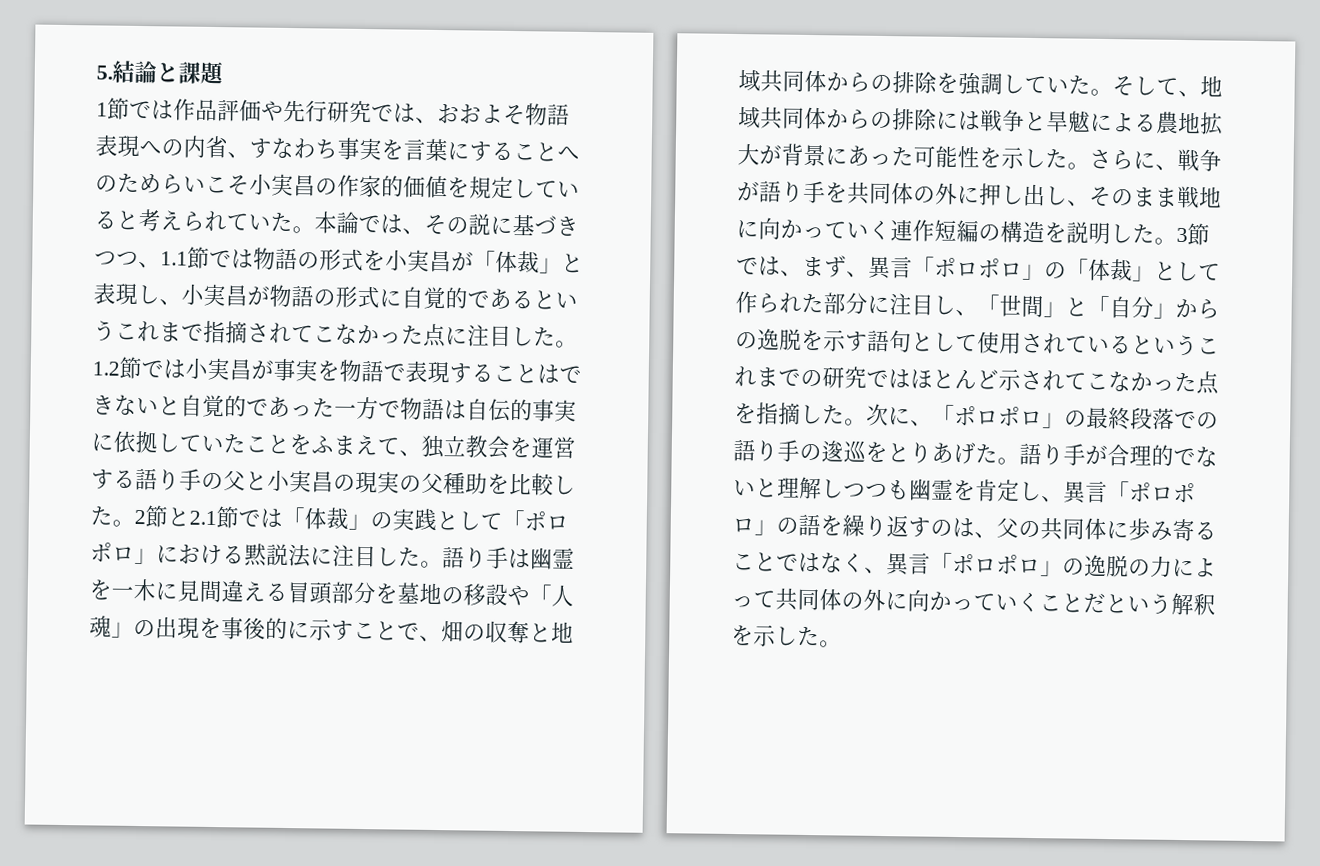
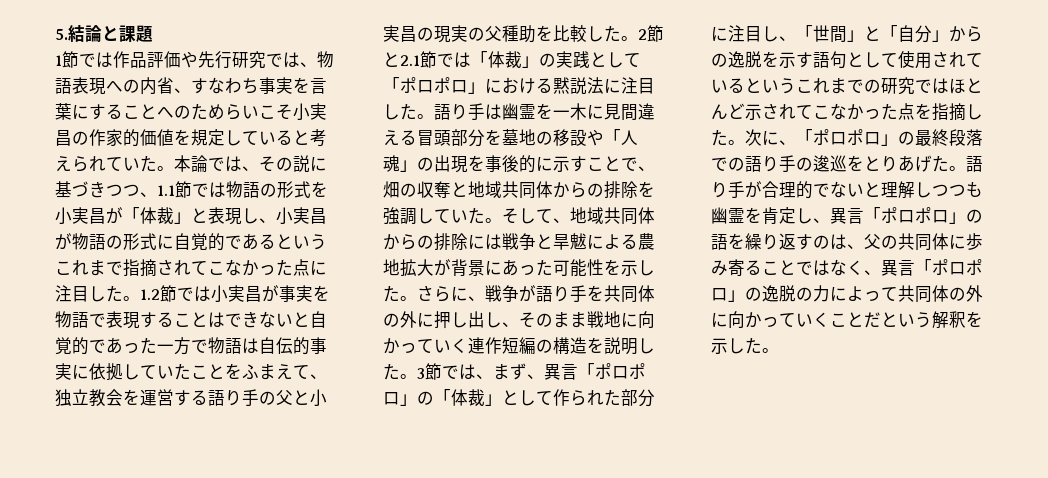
[437,103,526,125] おおよそ -> (317, 64) none

